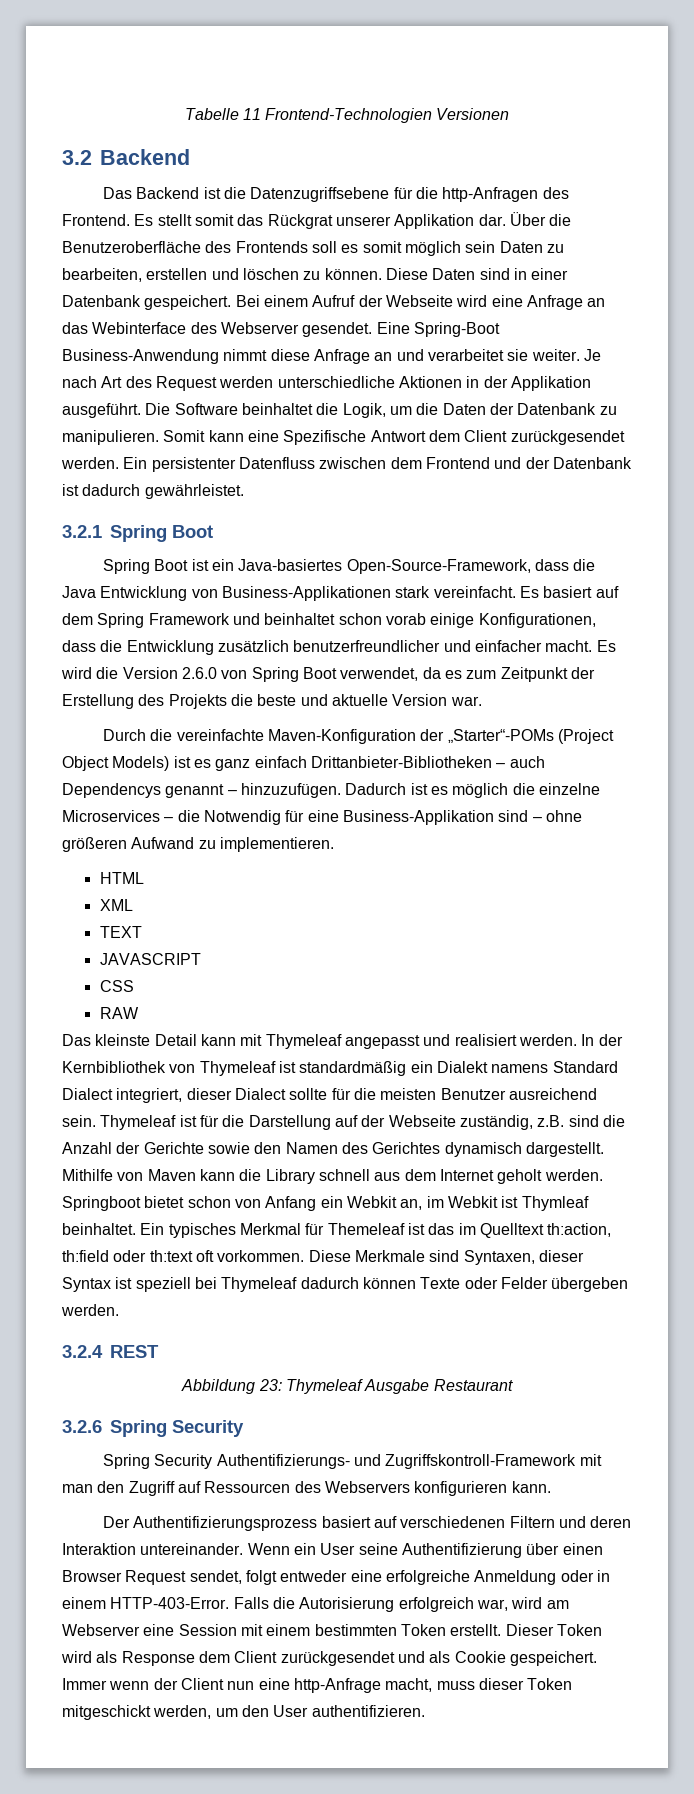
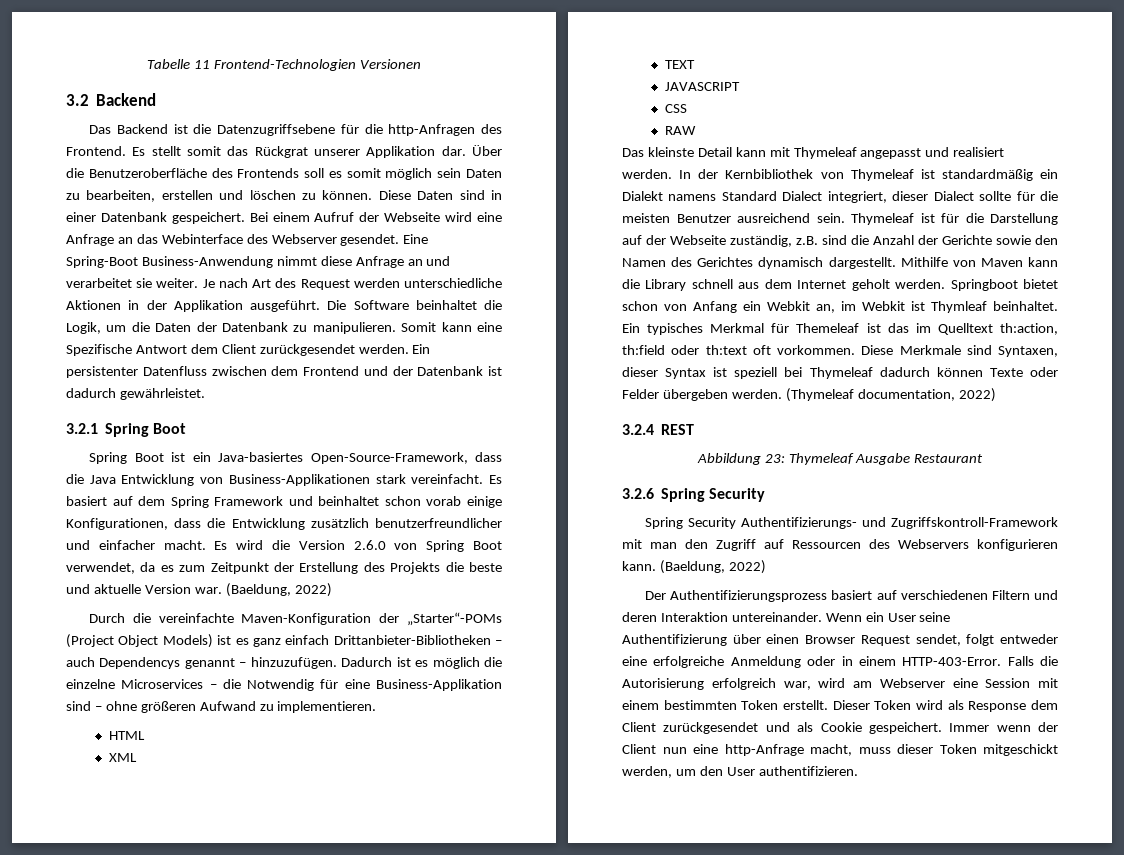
(482, 701) none -> [225,583,332,597] (Baeldung, 2022)
(119, 1310) none -> [785,388,996,402] (Thymeleaf documentation, 2022)
(551, 1487) none -> [659,560,766,574] (Baeldung, 2022)

